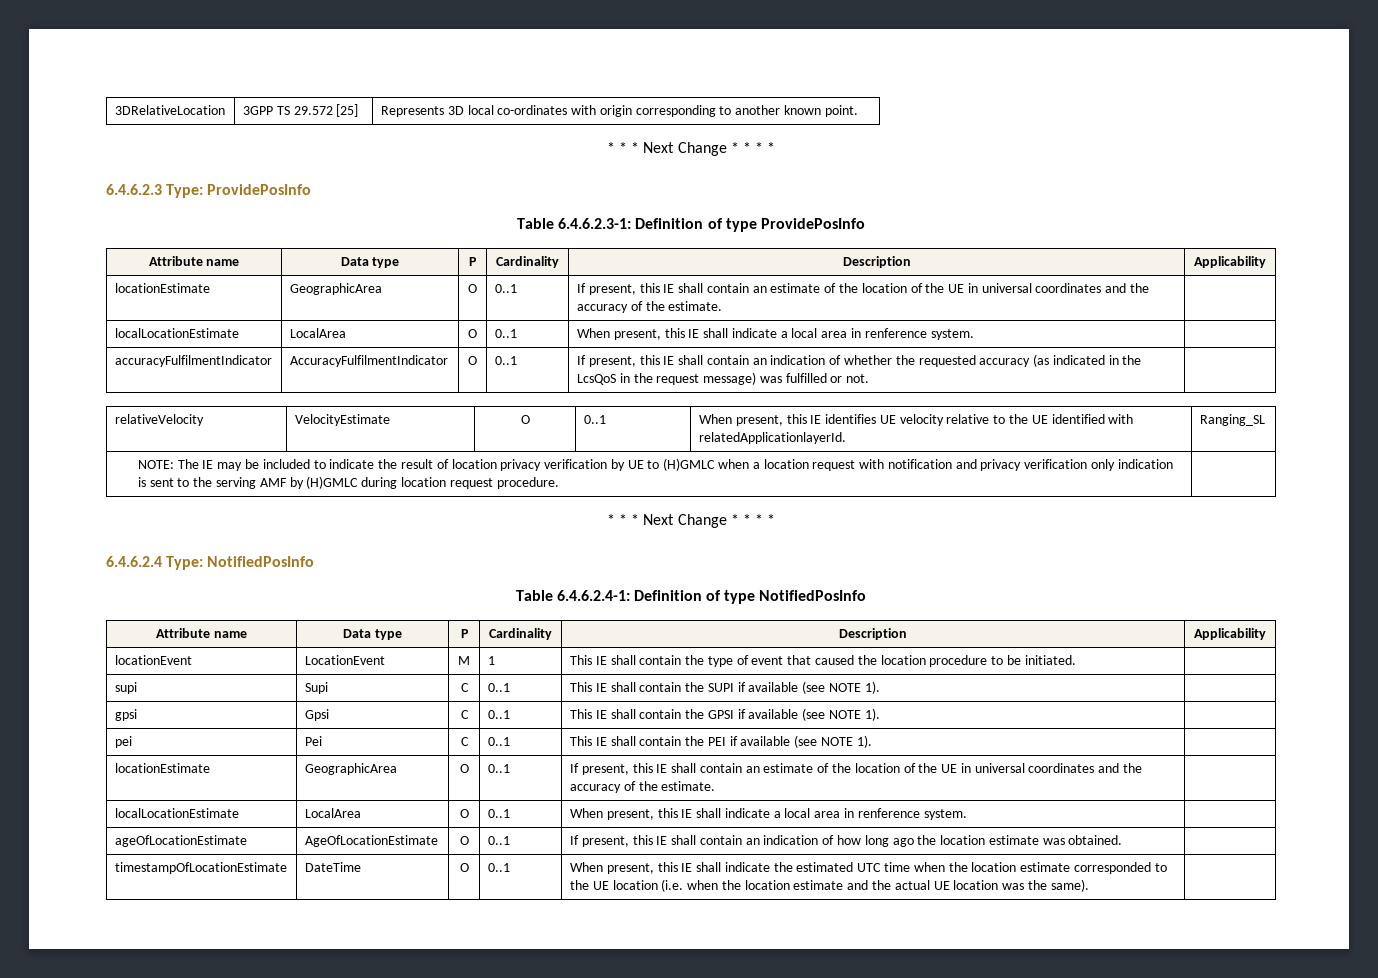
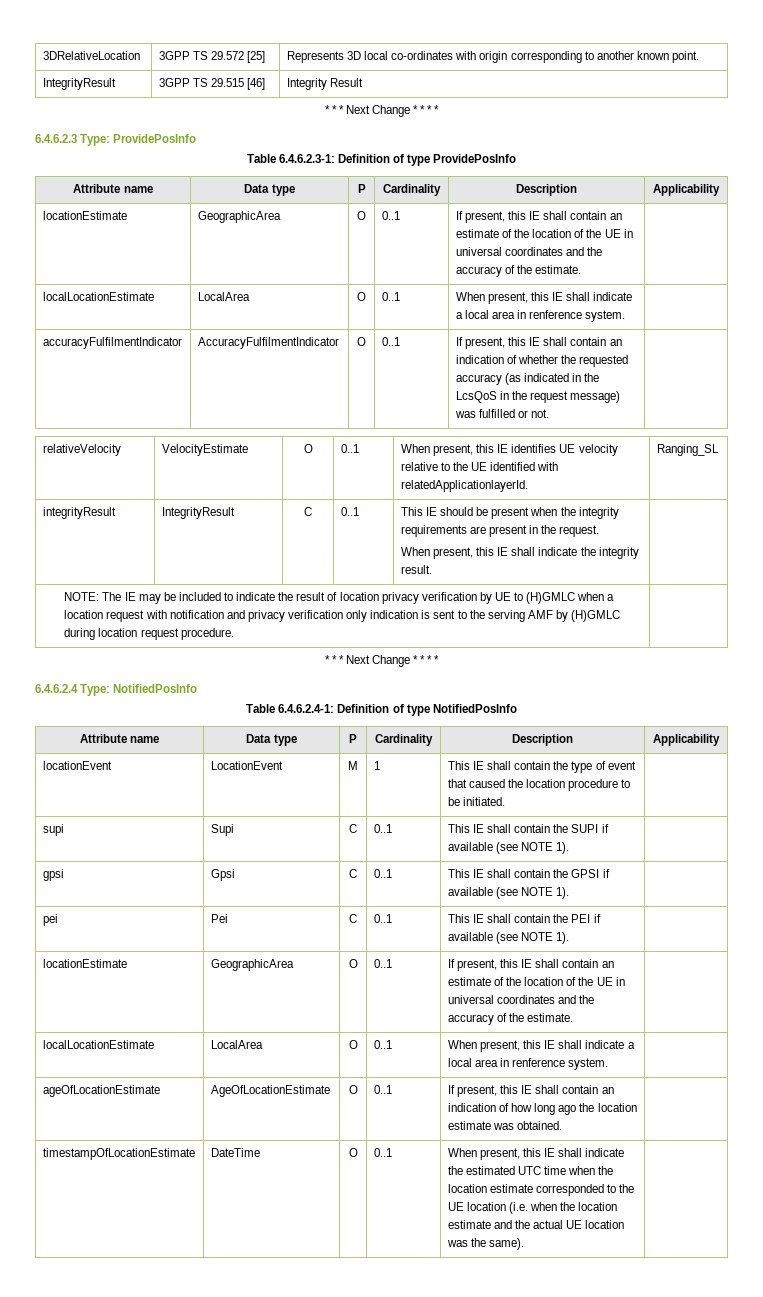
(858, 111) none -> [42,78,116,90] [158,78,266,90] [286,78,364,90] // IntegrityResult | 3GPP TS 29.515 [46] | Integrity Result
(1265, 420) none -> [42,507,116,519] [161,507,235,519] [304,507,312,516] [340,507,359,516] [400,507,619,519] [400,525,600,537] [400,547,639,559] [400,565,432,574] // integrityResult | IntegrityResult | C | 0..1 | This IE should be present when the integrity requirements are present in the request. // When present, this IE shall indicate the integrity result. |

